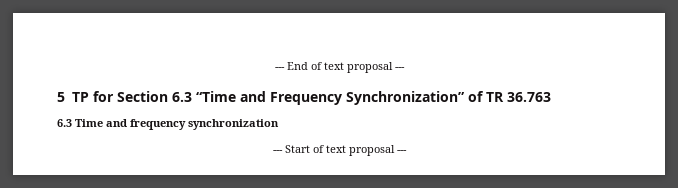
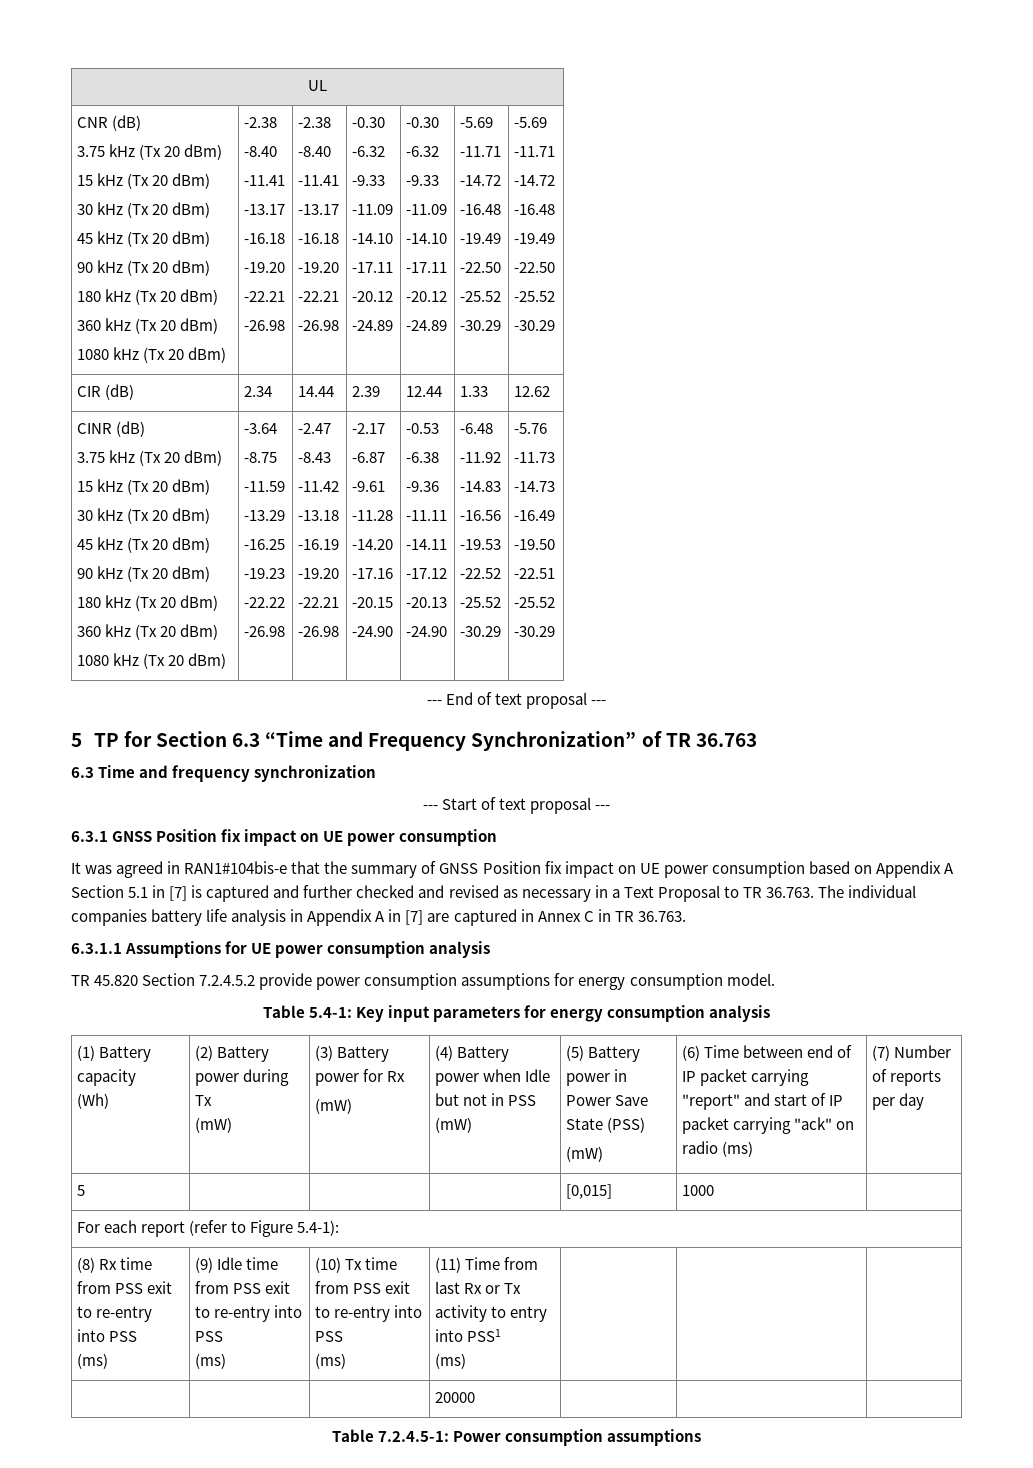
(274, 68) none -> [308,80,327,91] [77,115,142,131] [77,144,223,160] [77,173,211,189] [77,202,211,218] [77,231,211,247] [77,260,211,276] [77,289,219,305] [77,318,219,334] [77,347,227,363] [244,117,278,128] [244,146,278,157] [244,175,286,186] [244,204,286,215] [244,233,286,244] [244,262,286,273] [244,291,286,302] [244,320,286,331] [298,117,332,128] [298,146,332,157] [298,175,340,186] [298,204,340,215] [298,233,340,244] [298,262,340,273] [298,291,340,302] [298,320,340,331] [352,117,386,128] [352,146,386,157] [352,175,386,186] [352,204,394,215] [352,233,394,244] [352,262,394,273] [352,291,394,302] [352,320,394,331] [406,117,440,128] [406,146,440,157] [406,175,440,186] [406,204,448,215] [406,233,448,244] [406,262,448,273] [406,291,448,302] [406,320,448,331] [460,117,494,128] [460,146,502,157] [460,175,502,186] [460,204,502,215] [460,233,502,244] [460,262,502,273] [460,291,502,302] [460,320,502,331] [514,117,548,128] [514,146,556,157] [514,175,556,186] [514,204,556,215] [514,233,556,244] [514,262,556,273] [514,291,556,302] [514,320,556,331] [77,384,135,400] [244,386,273,397] [298,386,335,397] [352,386,381,397] [406,386,443,397] [460,386,489,397] [514,386,551,397] [77,421,146,437] [77,450,223,466] [77,479,211,495] [77,508,211,524] [77,537,211,553] [77,566,211,582] [77,595,219,611] [77,624,219,640] [77,653,227,669] [244,423,278,434] [244,452,278,463] [244,481,286,492] [244,510,286,521] [244,539,286,550] [244,568,286,579] [244,597,286,608] [244,626,286,637] [298,423,332,434] [298,452,332,463] [298,481,340,492] [298,510,340,521] [298,539,340,550] [298,568,340,579] [298,597,340,608] [298,626,340,637] [352,423,386,434] [352,452,386,463] [352,481,386,492] [352,510,394,521] [352,539,394,550] [352,568,394,579] [352,597,394,608] [352,626,394,637] [406,423,440,434] [406,452,440,463] [406,481,440,492] [406,510,448,521] [406,539,448,550] [406,568,448,579] [406,597,448,608] [406,626,448,637] [460,423,494,434] [460,452,502,463] [460,481,502,492] [460,510,502,521] [460,539,502,550] [460,568,502,579] [460,597,502,608] [460,626,502,637] [514,423,548,434] [514,452,556,463] [514,481,556,492] [514,510,556,521] [514,539,556,550] [514,568,556,579] [514,597,556,608] [514,626,556,637] UL // CNR (dB) // 3.75 kHz (Tx 20 dBm) // 15 kHz (Tx 20 dBm) // 30 kHz (Tx 20 dBm) // 45 kHz (Tx 20 dBm) // 90 kHz (Tx 20 dBm) // 180 kHz (Tx 20 dBm) // 360 kHz (Tx 20 dBm) // 1080 kHz (Tx 20 dBm) | -2.38 // -8.40 // -11.41 // -13.17 // -16.18 // -19.20 // -22.21 // -26.98 | -2.38 // -8.40 // -11.41 // -13.17 // -16.18 // -19.20 // -22.21 // -26.98 | -0.30 // -6.32 // -9.33 // -11.09 // -14.10 // -17.11 // -20.12 // -24.89 | -0.30 // -6.32 // -9.33 // -11.09 // -14.10 // -17.11 // -20.12 // -24.89 | -5.69 // -11.71 // -14.72 // -16.48 // -19.49 // -22.50 // -25.52 // -30.29 | -5.69 // -11.71 // -14.72 // -16.48 // -19.49 // -22.50 // -25.52 // -30.29 // CIR (dB) | 2.34 | 14.44 | 2.39 | 12.44 | 1.33 | 12.62 // CINR (dB) // 3.75 kHz (Tx 20 dBm) // 15 kHz (Tx 20 dBm) // 30 kHz (Tx 20 dBm) // 45 kHz (Tx 20 dBm) // 90 kHz (Tx 20 dBm) // 180 kHz (Tx 20 dBm) // 360 kHz (Tx 20 dBm) // 1080 kHz (Tx 20 dBm) | -3.64 // -8.75 // -11.59 // -13.29 // -16.25 // -19.23 // -22.22 // -26.98 | -2.47 // -8.43 // -11.42 // -13.18 // -16.19 // -19.20 // -22.21 // -26.98 | -2.17 // -6.87 // -9.61 // -11.28 // -14.20 // -17.16 // -20.15 // -24.90 | -0.53 // -6.38 // -9.36 // -11.11 // -14.11 // -17.12 // -20.13 // -24.90 | -6.48 // -11.92 // -14.83 // -16.56 // -19.53 // -22.52 // -25.52 // -30.29 | -5.76 // -11.73 // -14.73 // -16.49 // -19.50 // -22.51 // -25.52 // -30.29 //
(407, 151) none -> [71,829,498,846] [71,861,954,878] [71,885,917,902] [71,909,686,926] [71,941,491,958] [71,973,775,990] [262,1005,771,1022] [77,1045,152,1062] [77,1069,137,1086] [77,1093,110,1109] [195,1045,270,1062] [195,1069,290,1086] [195,1095,213,1106] [195,1117,233,1133] [315,1045,390,1062] [315,1069,406,1086] [315,1098,353,1114] [435,1045,510,1062] [435,1069,551,1086] [435,1093,537,1106] [435,1117,473,1133] [566,1045,641,1062] [566,1069,628,1086] [566,1095,649,1106] [566,1117,646,1133] [566,1146,604,1162] [682,1045,853,1061] [682,1069,810,1086] [682,1093,844,1110] [682,1117,855,1134] [682,1141,754,1157] [872,1045,952,1061] [872,1069,942,1086] [872,1093,925,1110] [77,1185,86,1196] [566,1184,613,1199] [682,1185,715,1196] [77,1220,340,1237] [77,1257,153,1273] [77,1281,173,1294] [77,1306,153,1322] [77,1329,138,1342] [77,1353,109,1369] [195,1257,279,1273] [195,1281,291,1294] [195,1305,303,1322] [195,1331,224,1342] [195,1353,227,1369] [315,1257,398,1273] [315,1281,411,1294] [315,1305,423,1322] [315,1331,344,1342] [315,1353,347,1369] [435,1257,539,1273] [435,1281,522,1294] [435,1305,548,1322] [435,1329,502,1342] [435,1353,467,1369] [435,1392,476,1403] [331,1429,702,1446] // 6.3.1 GNSS Position fix impact on UE power consumption // It was agreed in RAN1#104bis-e that the summary of GNSS Position fix impact on UE power consumption based on Appendix A Section 5.1 in [7] is captured and further checked and revised as necessary in a Text Proposal to TR 36.763. The individual companies battery life analysis in Appendix A in [7] are captured in Annex C in TR 36.763. // 6.3.1.1 Assumptions for UE power consumption analysis // TR 45.820 Section 7.2.4.5.2 provide power consumption assumptions for energy consumption model. // Table 5.4-1: Key input parameters for energy consumption analysis // (1) Battery capacity // (Wh) | (2) Battery power during Tx // (mW) | (3) Battery power for Rx // (mW) | (4) Battery power when Idle but not in PSS (mW) | (5) Battery power in Power Save State (PSS) // (mW) | (6) Time between end of IP packet carrying "report" and start of IP packet carrying "ack" on radio (ms) | (7) Number of reports per day // 5 | | | | [0,015] | 1000 | // For each report (refer to Figure 5.4-1): // (8) Rx time from PSS exit to re-entry into PSS // (ms) | (9) Idle time from PSS exit to re-entry into PSS // (ms) | (10) Tx time from PSS exit to re-entry into PSS // (ms) | (11) Time from last Rx or Tx activity to entry into PSS1 // (ms) | | | // | | | 20000 | | | // Table 7.2.4.5-1: Power consumption assumptions

